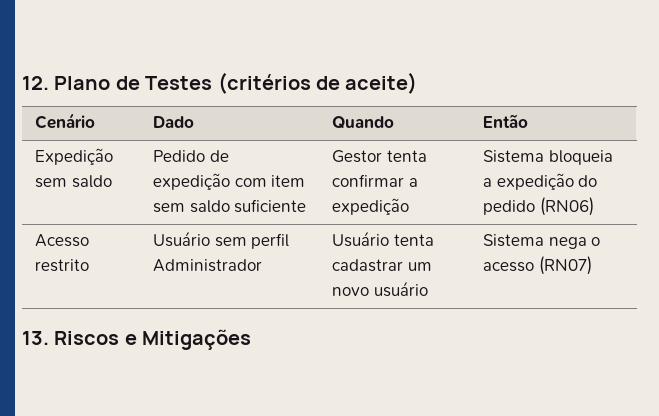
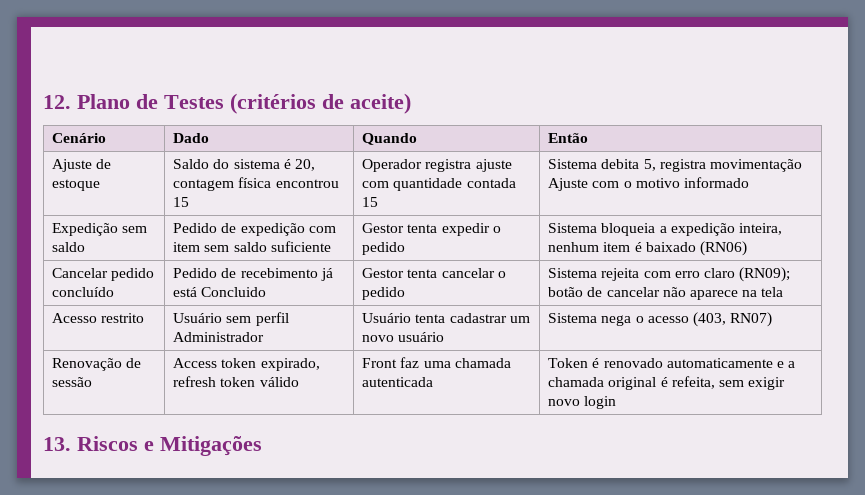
(529, 121) none -> [52,159,112,172] [52,179,101,191] [173,159,315,171] [173,177,339,191] [173,197,190,207] [362,159,512,172] [362,178,516,191] [362,197,379,207] [548,159,802,172] [548,177,749,191] // Ajuste de estoque | Saldo do sistema é 20, contagem física encontrou 15 | Operador registra ajuste com quantidade contada 15 | Sistema debita 5, registra movimentação Ajuste com o motivo informado
[332,174,418,187] [332,198,410,215] confirmar a expedição -> [441,223,501,236] [362,242,406,255] expedir o pedido
[578,175,598,187] [483,197,594,216] do pedido (RN06) -> [738,223,782,235] [548,241,747,256] [52,268,155,281] [52,287,115,297] [173,268,333,281] [173,287,267,297] [362,268,506,278] [362,287,406,300] [548,267,791,282] [548,287,784,300] inteira, nenhum item é baixado (RN06) // Cancelar pedido concluído | Pedido de recebimento já está Concluido | Gestor tenta cancelar o pedido | Sistema rejeita com erro claro (RN09); botão de cancelar não aparece na tela
[538,256,592,275] (RN07) -> [692,312,773,327] [52,358,142,371] [52,377,93,387] [173,358,320,371] [173,376,299,387] [362,357,511,368] [362,377,434,387] [548,358,796,368] [548,376,786,390] [548,396,617,409] (403, RN07) // Renovação de sessão | Access token expirado, refresh token válido | Front faz uma chamada autenticada | Token é renovado automaticamente e a chamada original é refeita, sem exigir novo login

